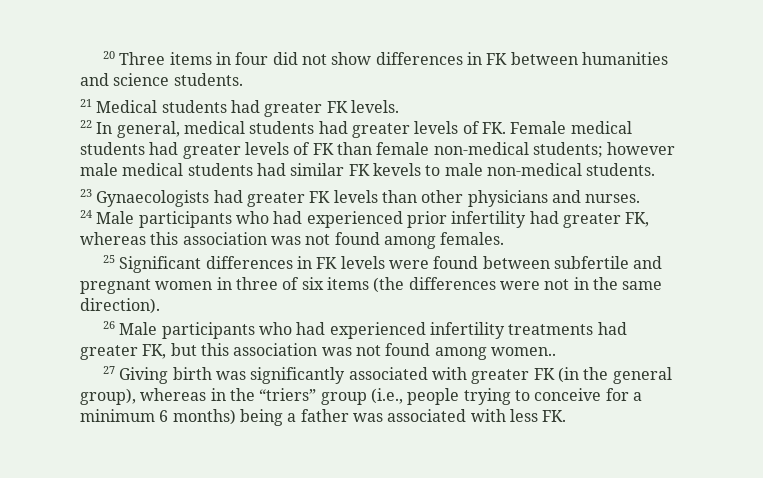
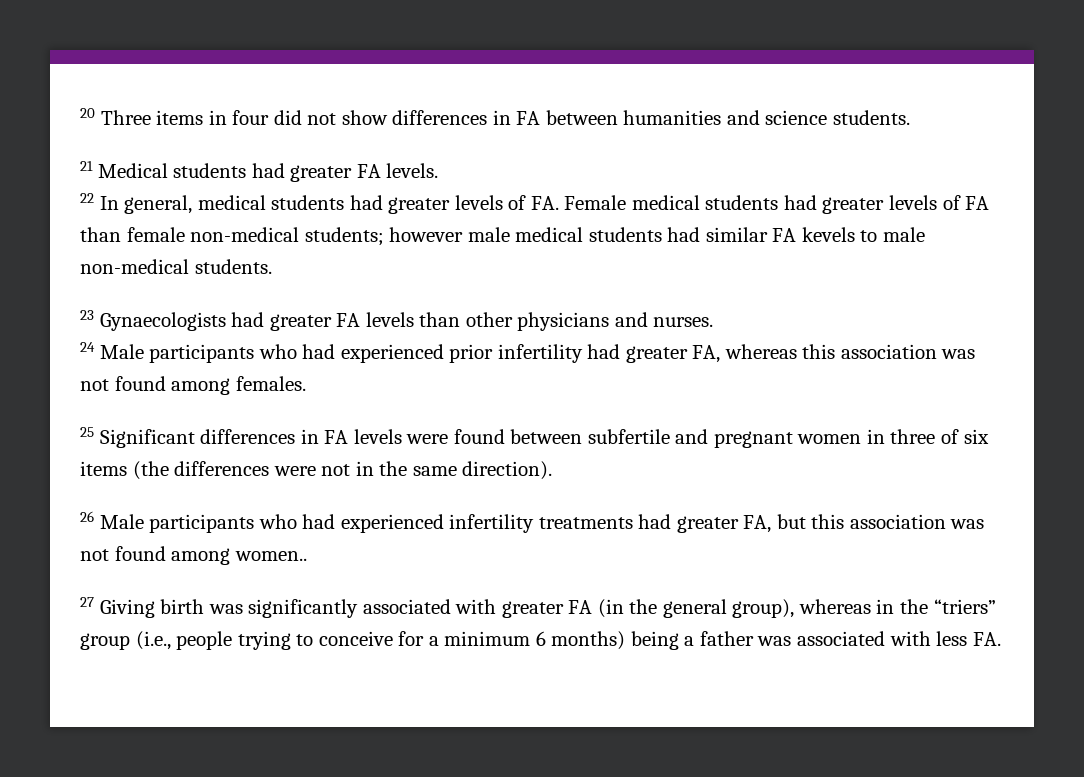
[486,53,508,65] FK -> [516,111,541,125] FA
[326,101,348,113] FK -> [356,164,381,178] FA
[481,122,506,134] FK. -> [530,196,559,210] FA.
[312,143,334,155] FK -> [965,196,990,210] FA
[348,164,370,176] FK -> [772,228,797,242] FA
[309,191,331,203] FK -> [336,313,361,327] FA
[625,212,650,227] FK, -> [692,345,721,363] FA,
[316,257,338,269] FK -> [324,430,349,444] FA
[142,344,167,359] FK, -> [743,515,772,533] FA,
[533,368,555,380] FK -> [568,600,593,614] FA
[542,410,567,422] FK. -> [972,632,1001,646] FA.

